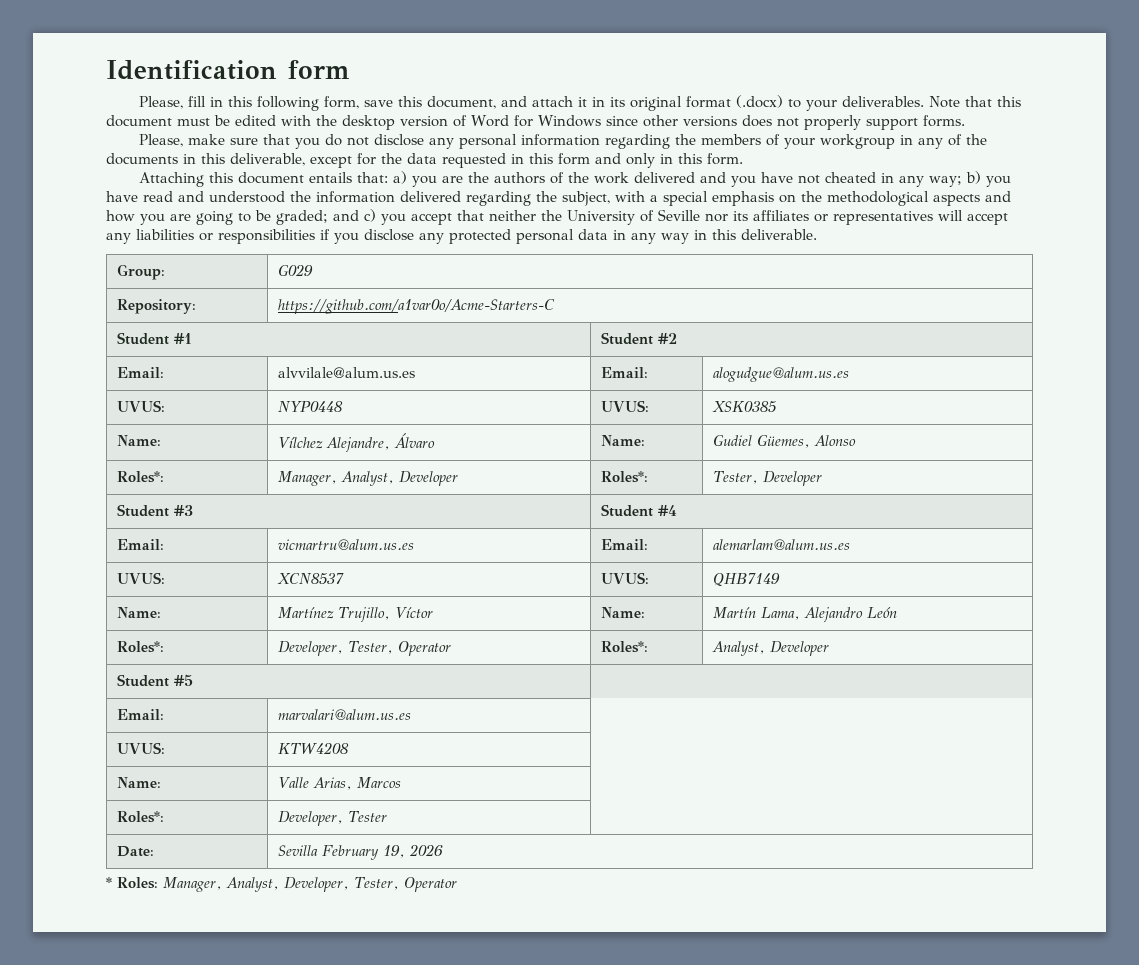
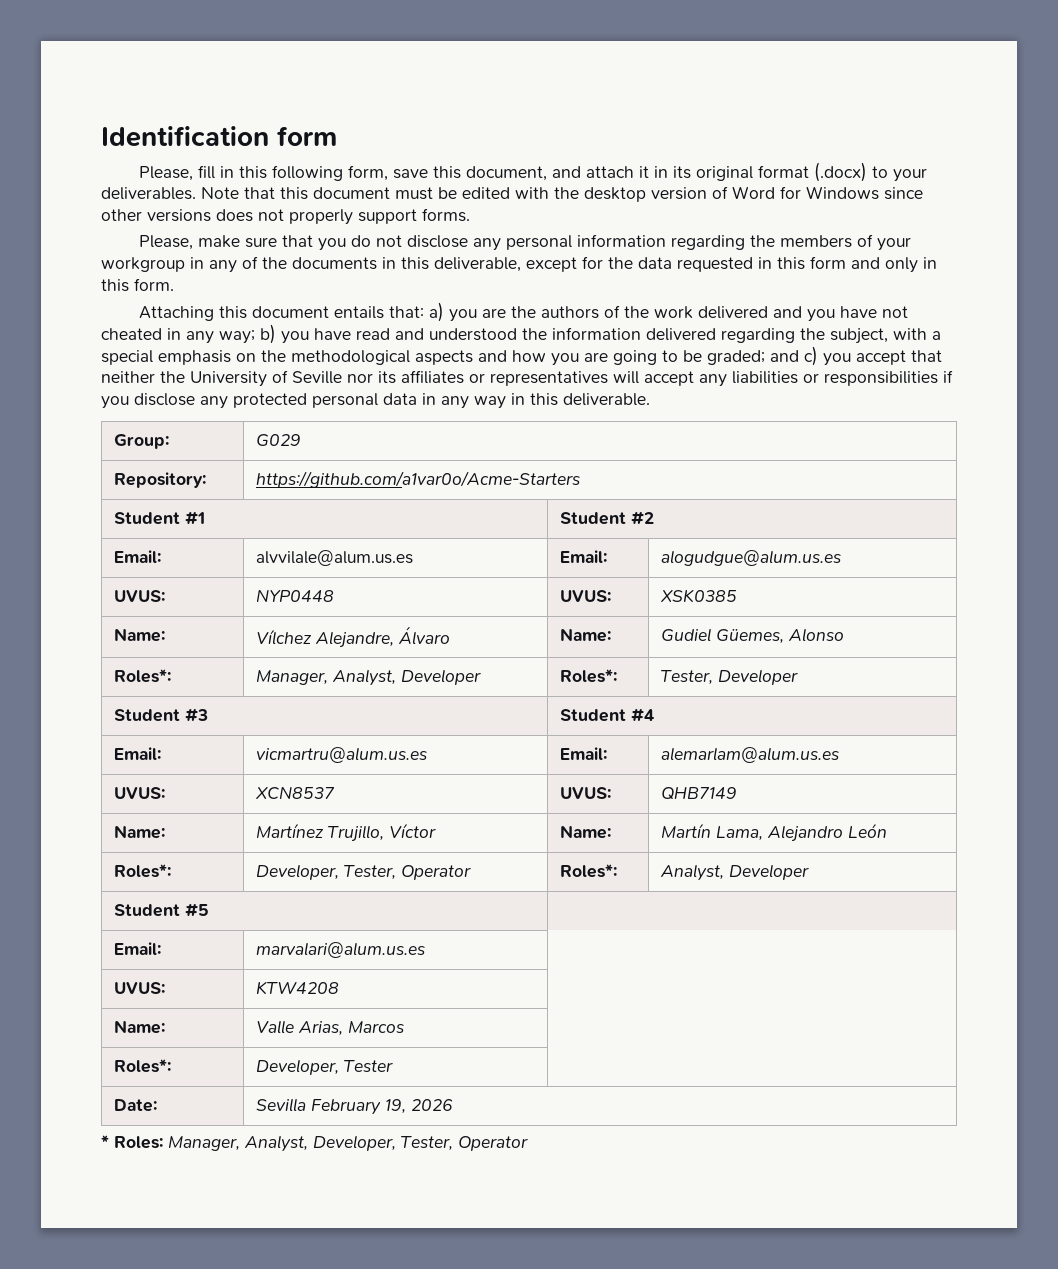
[277,299,555,314] https://github.com/a1var0o/Acme-Starters-C -> [255,471,581,488] https://github.com/a1var0o/Acme-Starters

